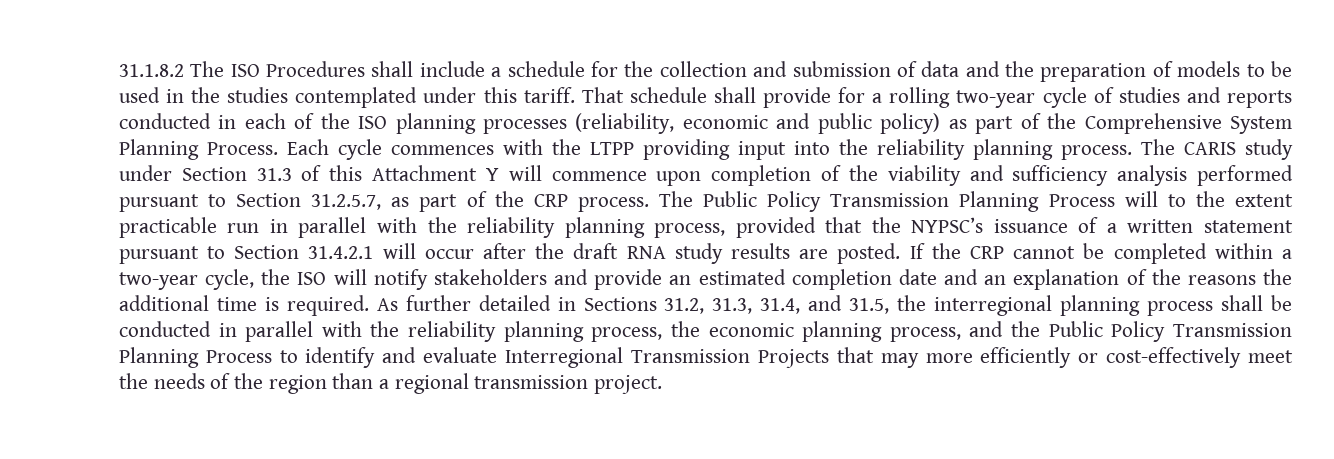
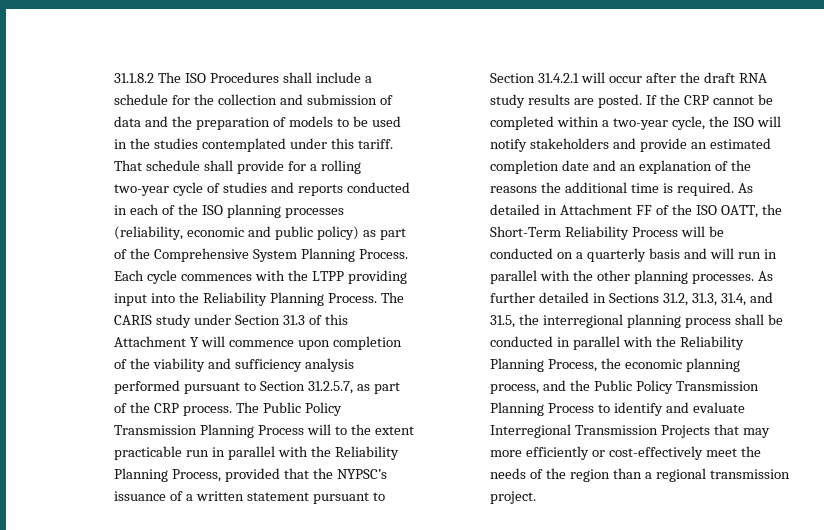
[876,139,1132,160] reliability planning process. -> [202,292,377,306] Reliability Planning Process.
[467,217,726,238] reliability planning process, -> [334,446,399,460] [114,468,222,482] Reliability Planning Process,
(398, 304) none -> [490,204,782,218] [490,226,724,240] [490,248,777,262] [490,270,773,284] detailed in Attachment FF of the ISO OATT, the Short-Term Reliability Process will be conducted on a quarterly basis and will run in parallel with the other planning processes. As
[408,321,663,342] reliability planning process, -> [679,336,744,350] [490,358,598,372] Reliability Planning Process,

